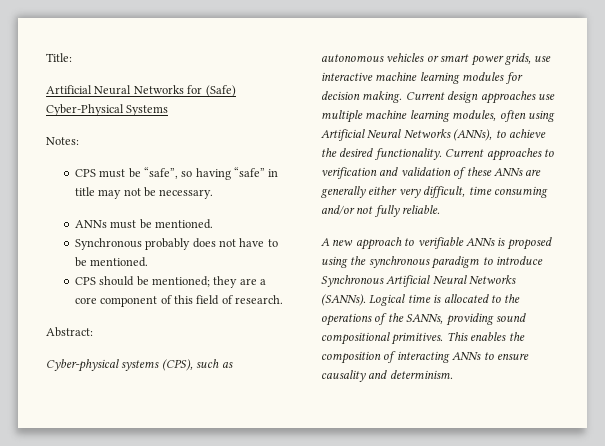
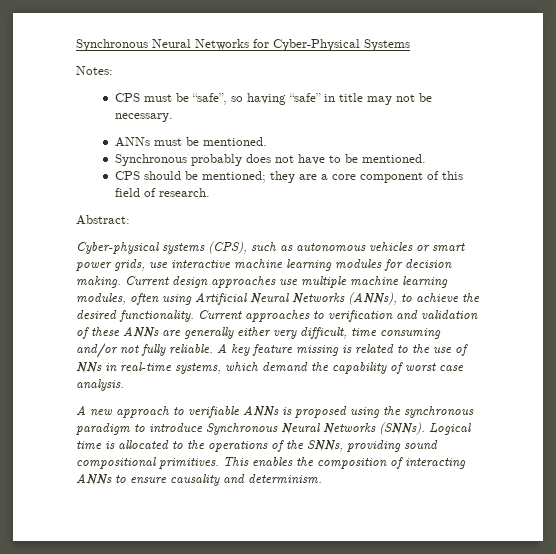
[46,53,72,62] [46,85,92,94] Title: // Artificial -> [76,39,148,51] Synchronous
[205,85,236,97] (Safe) -> (269, 43) none
(441, 209) none -> [217,343,468,356] [76,362,464,374] [76,379,124,391] A key feature missing is related to the use of NNs in real-time systems, which demand the capability of worst case analysis.
[386,275,517,287] [321,294,366,306] Artificial Neural Networks (SANNs). -> [281,422,425,435] Neural Networks (SNNs).
[406,314,444,324] SANNs, -> [307,440,343,452] SNNs,

